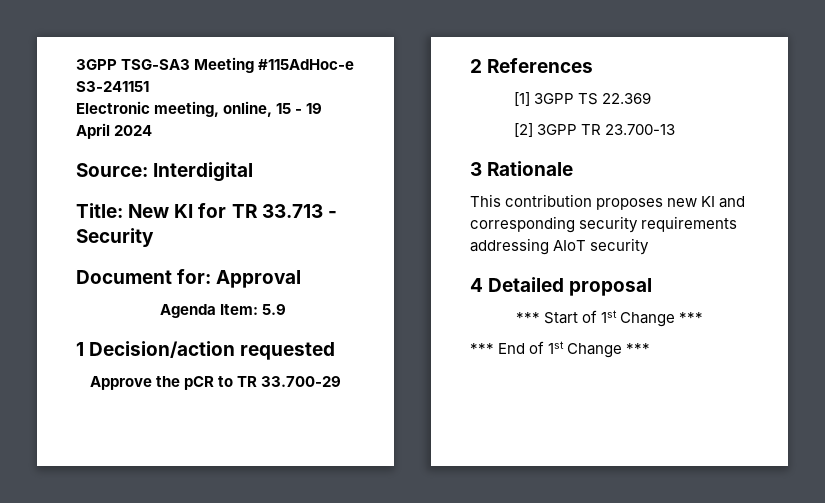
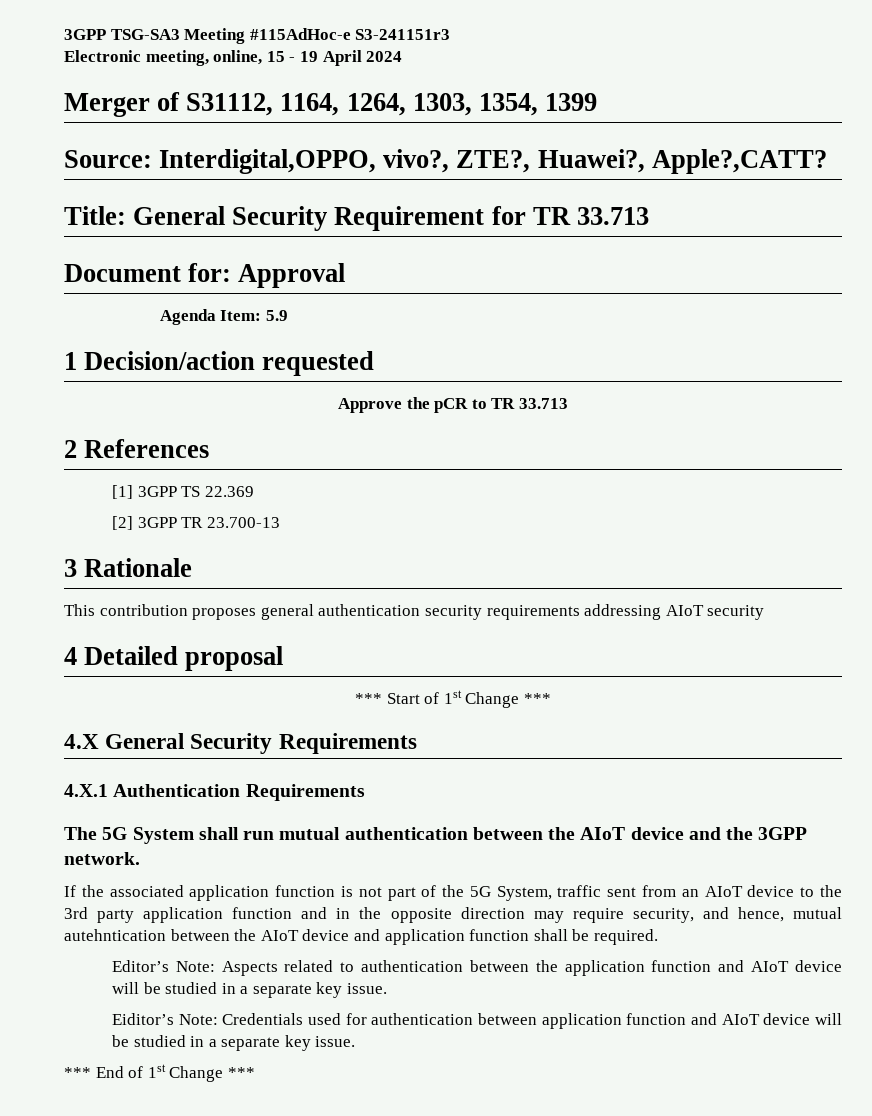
[76,81,149,92] S3-241151 -> [355,29,451,40] S3-241151r3
[76,162,254,182] [76,203,194,218] Source: Interdigital // Title: New KI -> [64,92,598,117] [64,149,827,174] [64,206,485,231] Merger of S31112, 1164, 1264, 1303, 1354, 1399 // Source: Interdigital,OPPO, vivo?, ZTE?, Huawei?, Apple?,CATT? // Title: General Security Requirement
[327,211,337,218] [76,228,154,247] - Security -> (649, 216) none
[261,376,342,387] 33.700-29 -> [518,398,568,409] 33.713
[667,196,746,208] [470,216,575,233] new KI and corresponding -> [260,604,421,620] general authentication
(704, 317) none -> [64,733,417,754] [64,784,365,801] [64,827,808,844] [64,852,140,865] [64,885,842,901] [64,907,842,923] [64,929,658,945] [111,960,842,976] [111,982,388,998] [111,1013,843,1029] [111,1035,356,1051] // 4.X General Security Requirements // 4.X.1 Authentication Requirements // The 5G System shall run mutual authentication between the AIoT device and the 3GPP network. // If the associated application function is not part of the 5G System, traffic sent from an AIoT device to the 3rd party application function and in the opposite direction may require security, and hence, mutual autehntication between the AIoT device and application function shall be required. // Editor’s Note: Aspects related to authentication between the application function and AIoT device will be studied in a separate key issue. // Eiditor’s Note: Credentials used for authentication between application function and AIoT device will be studied in a separate key issue.

